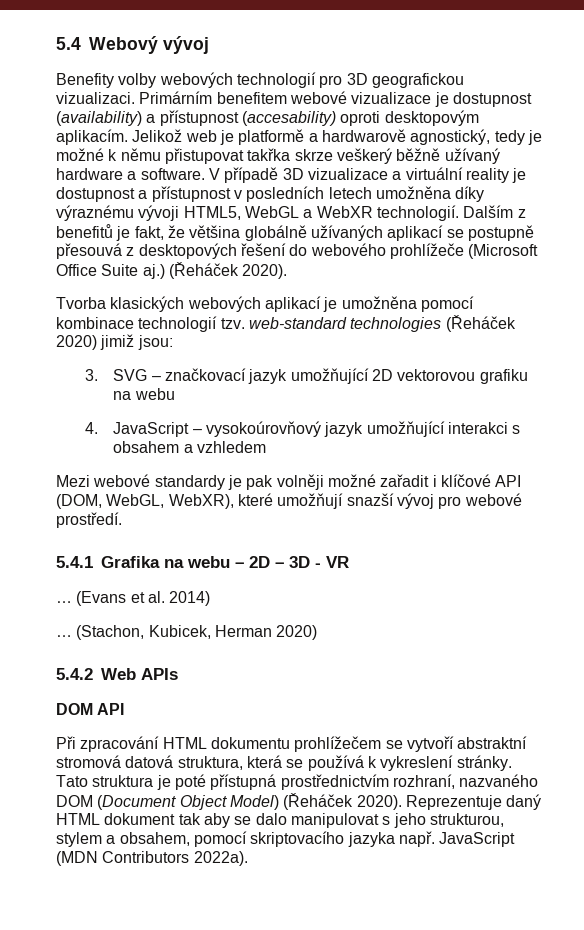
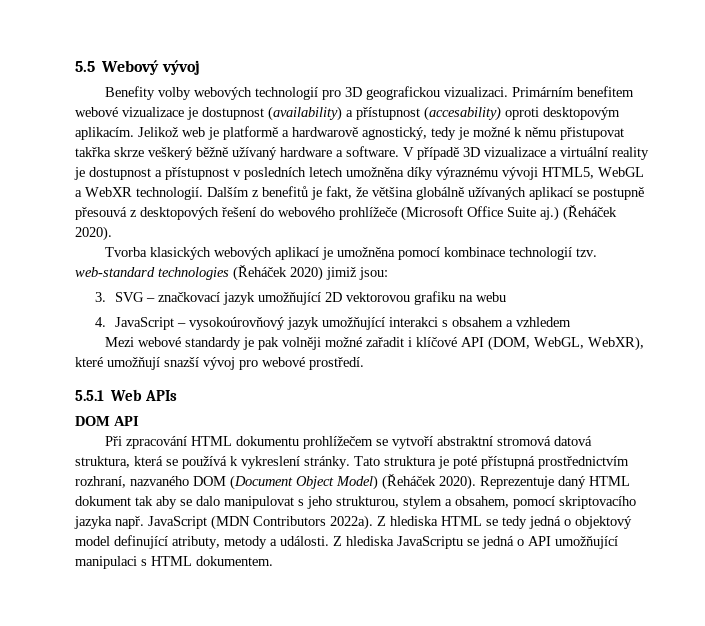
[56,37,81,50] 5.4 -> [75,61,95,72] 5.5
[56,556,349,568] [56,591,211,606] [56,625,318,640] [56,668,93,680] 5.4.1 Grafika na webu – 2D – 3D - VR // … (Evans et al. 2014) // … (Stachon, Kubicek, Herman 2020) // 5.4.2 -> [75,390,104,401] 5.5.1
(248, 858) none -> [377,516,632,529] [75,535,618,549] [75,556,273,569] Z hlediska HTML se tedy jedná o objektový model definující atributy, metody a události. Z hlediska JavaScriptu se jedná o API umožňující manipulaci s HTML dokumentem.

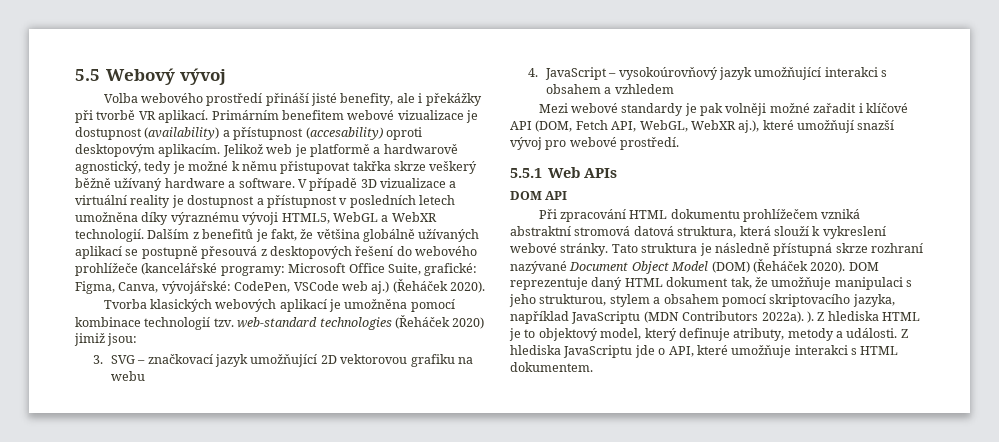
[104,86,508,100] Benefity volby webových technologií pro 3D geografickou vizualizaci. -> [103,93,482,106] [75,110,209,123] Volba webového prostředí přináší jisté benefity, ale i překážky při tvorbě VR aplikací.
[401,206,536,221] (Microsoft Office Suite -> [141,263,478,276] [75,281,368,294] (kancelářské programy: Microsoft Office Suite, grafické: Figma, Canva, vývojářské: CodePen, VSCode web
[533,336,644,351] WebGL, WebXR), -> [575,120,760,133] Fetch API, WebGL, WebXR aj.),
[375,436,433,449] se vytvoří -> [821,209,861,219] vzniká
[166,456,227,469] se používá -> [773,226,809,236] slouží
(300, 462) none -> [510,243,557,253] webové
[453,456,629,469] [75,474,630,490] [75,496,294,509] poté přístupná prostřednictvím rozhraní, nazvaného DOM (Document Object Model) (Řeháček 2020). Reprezentuje daný HTML dokument tak aby se dalo manipulovat -> [714,243,923,256] [510,259,879,274] [510,277,903,290] následně přístupná skrze rozhraní nazývané Document Object Model (DOM) (Řeháček 2020). DOM reprezentuje daný HTML dokument tak, že umožňuje manipulaci
[455,496,509,508] obsahem, -> [663,294,719,304] obsahem
[74,516,207,529] jazyka např. JavaScript -> [852,294,895,307] [510,311,641,324] jazyka, například JavaScriptu
(373, 522) none -> [806,311,814,323] ).
[486,516,632,529] [75,535,168,549] se tedy jedná o objektový model definující -> [509,328,730,341] je to objektový model, který definuje
[467,536,618,549] [75,556,137,569] se jedná o API umožňující manipulaci -> [634,345,848,358] jde o API, které umožňuje interakci

